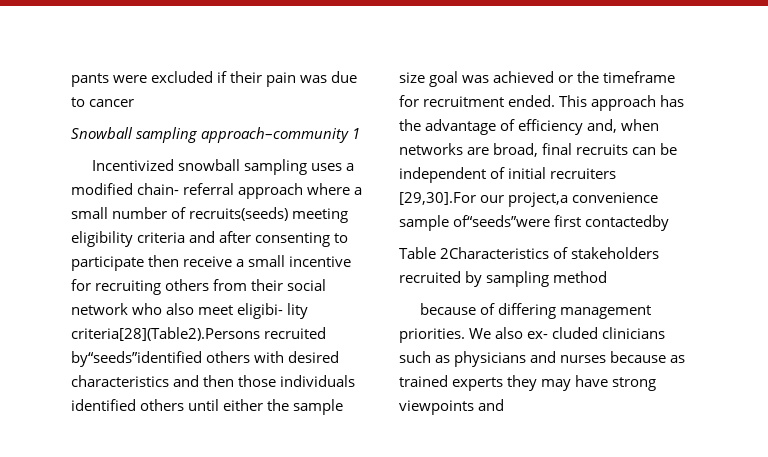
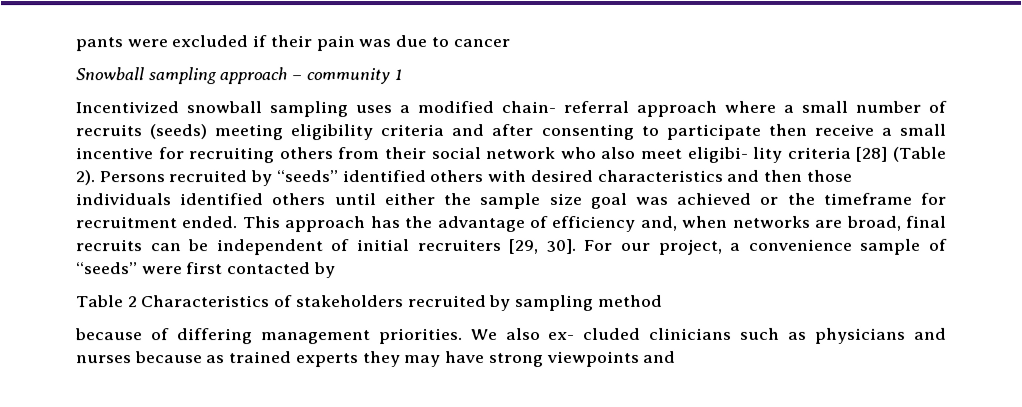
[201,127,350,143] approach–community -> [219,67,390,85] approach – community
[189,207,289,221] recruits(seeds) -> [75,124,208,140] recruits (seeds)
[71,327,327,341] [71,351,202,367] criteria[28](Table2).Persons recruited by“seeds”identified -> [786,146,947,162] [75,170,426,187] criteria [28] (Table 2). Persons recruited by “seeds” identified
[399,192,659,207] [399,215,670,231] [29,30].For our project,a convenience sample of“seeds”were first contactedby -> [509,238,949,255] [76,262,336,279] [29, 30]. For our project, a convenience sample of “seeds” were first contacted by
[440,247,550,259] 2Characteristics -> [127,295,271,308] 2 Characteristics

